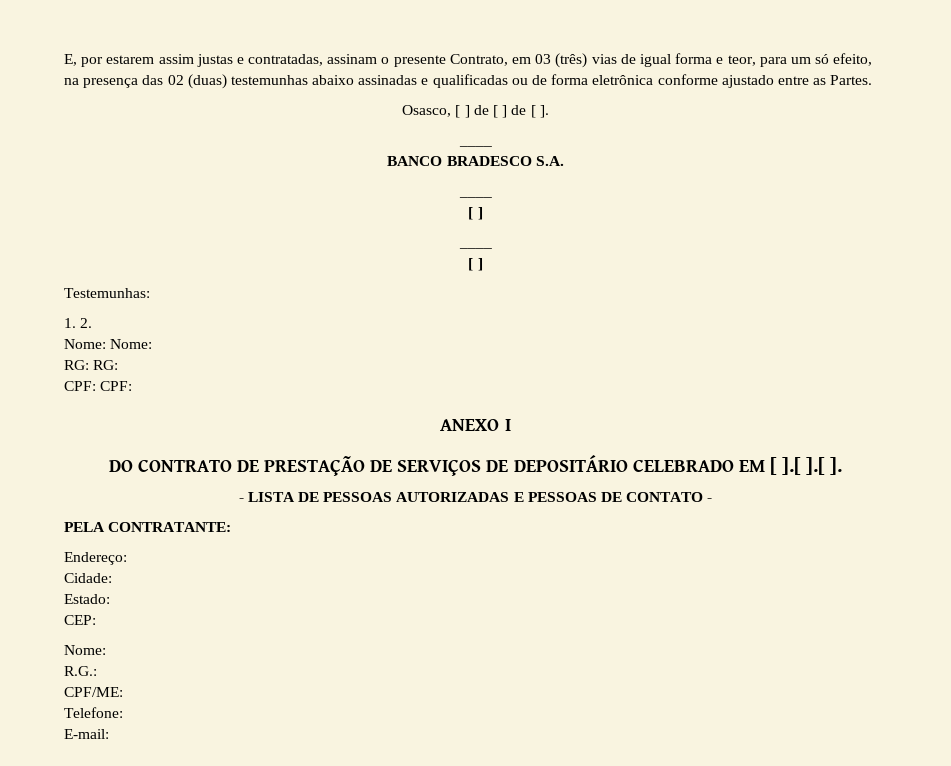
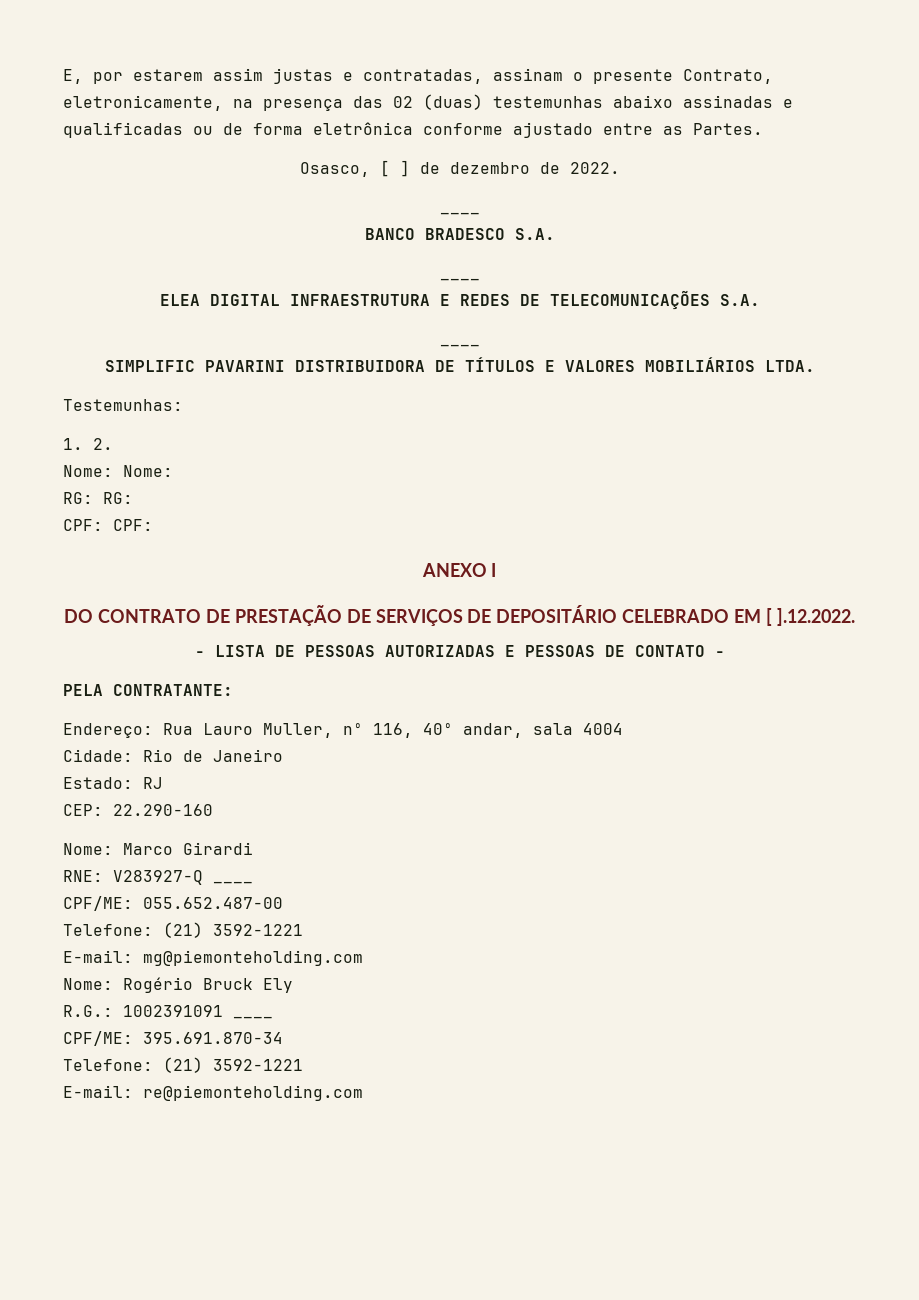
[512,53,873,68] em 03 (três) vias de igual forma e teor, para um só efeito, -> [63,95,223,111] eletronicamente,
[493,105,549,118] [ ] de [ ]. -> [449,162,620,174] dezembro de 2022.
[468,207,483,220] [458,247,492,249] [468,258,483,271] [ ] // ____ // [ ] -> [159,290,760,310] [439,344,480,347] [104,357,815,372] ELEA DIGITAL INFRAESTRUTURA E REDES DE TELECOMUNICAÇÕES S.A. // ____ // SIMPLIFIC PAVARINI DISTRIBUIDORA DE TÍTULOS E VALORES MOBILIÁRIOS LTDA.
[782,457,843,475] ].[ ].[ ]. -> [776,608,855,626] ].12.2022.
[64,573,112,583] // Cidade: -> [163,723,623,738] [63,749,283,762] Rua Lauro Muller, nº 116, 40º andar, sala 4004 // Cidade: Rio de Janeiro
(110, 599) none -> [143,777,163,789] RJ
[64,645,106,655] // Nome: -> [113,804,213,816] [63,842,253,855] [63,870,253,885] [63,896,283,911] [63,922,303,938] [63,950,363,966] [63,977,293,993] 22.290-160 // Nome: Marco Girardi // RNE: V283927-Q ____ // CPF/ME: 055.652.487-00 // Telefone: (21) 3592-1221 // E-mail: mg@piemonteholding.com // Nome: Rogério Bruck Ely
[64,687,123,697] [64,707,123,718] [64,729,109,739] // CPF/ME: // Telefone: // E-mail: -> [123,1005,273,1019] [63,1031,283,1046] [63,1057,303,1073] [63,1085,363,1101] 1002391091 ____ // CPF/ME: 395.691.870-34 // Telefone: (21) 3592-1221 // E-mail: re@piemonteholding.com

